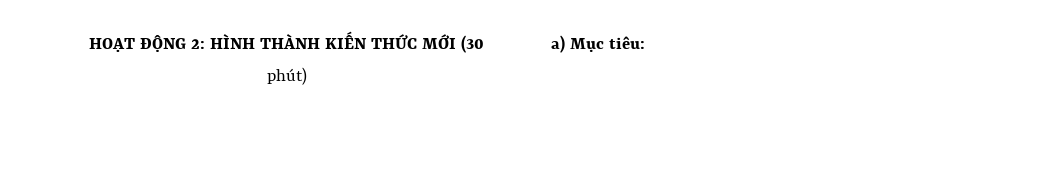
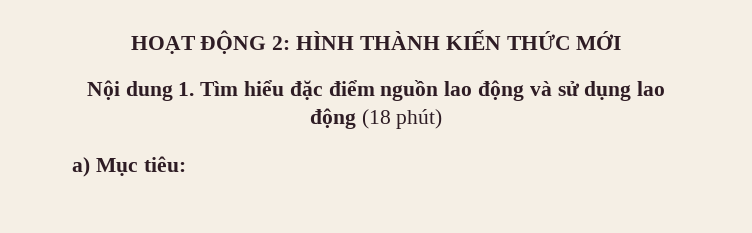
[460,35,484,53] (30 -> [86,80,666,101] [309,108,391,129] // Nội dung 1. Tìm hiểu đặc điểm nguồn lao động và sử dụng lao động (18

